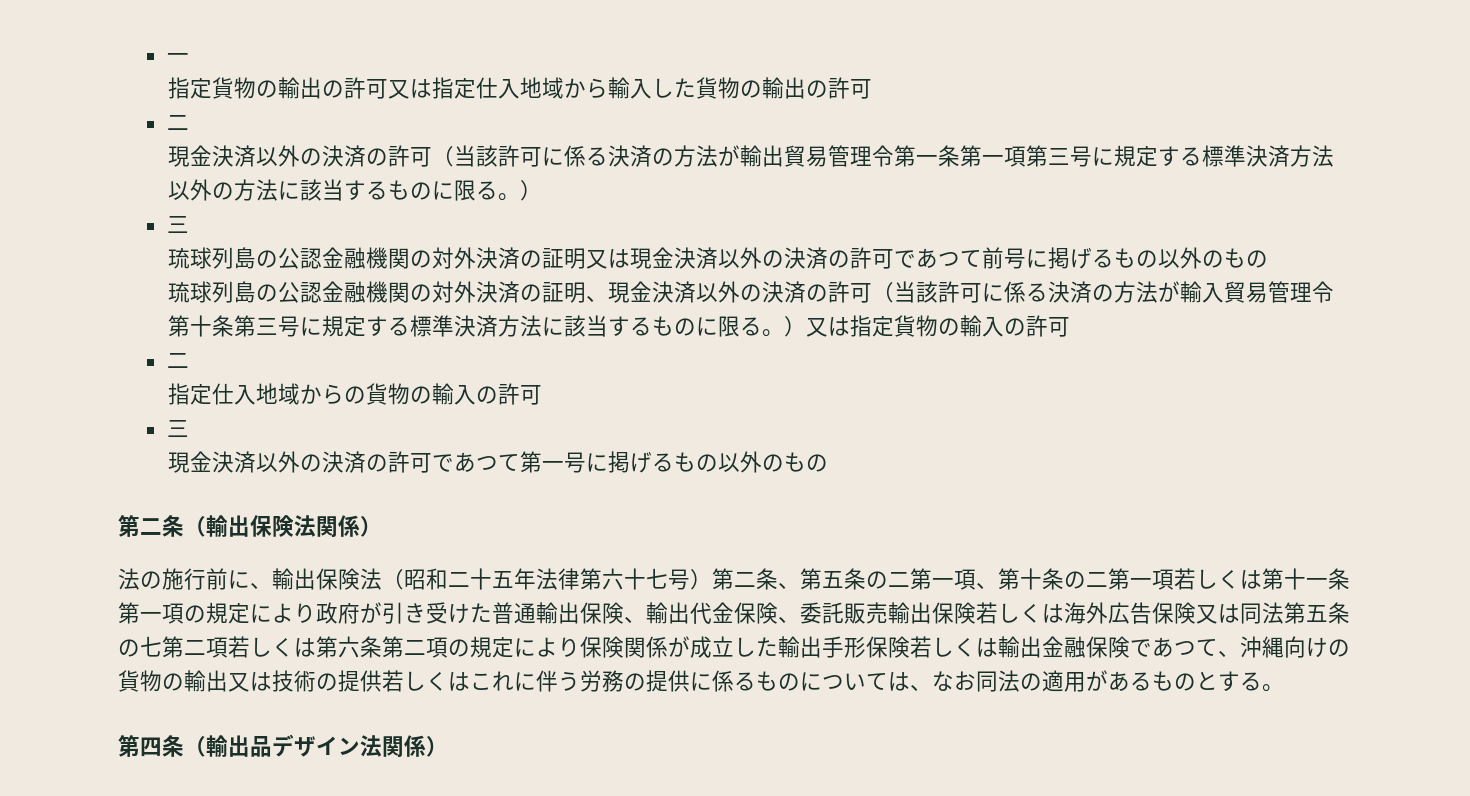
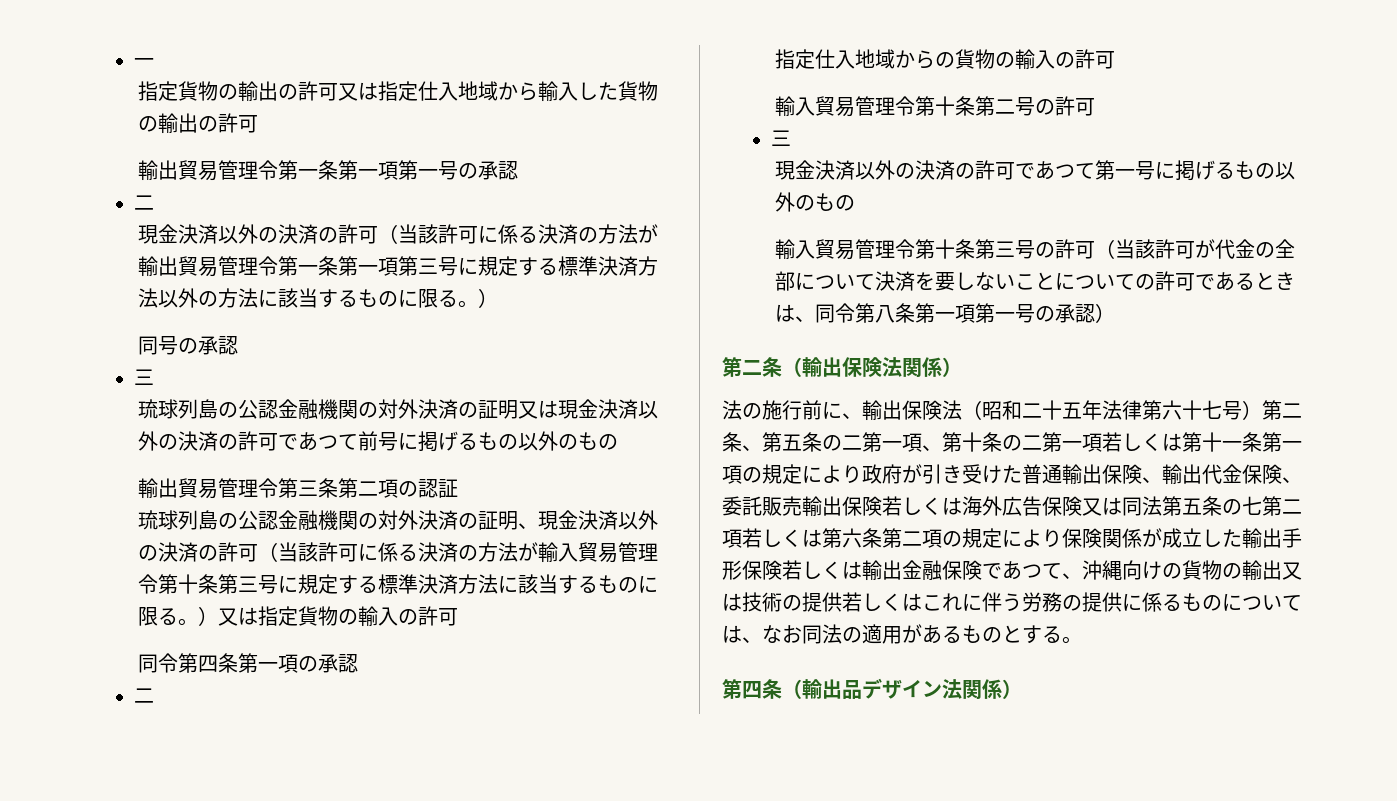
(872, 89) none -> [138,160,519,181] // 輸出貿易管理令第一条第一項第一号の承認
(542, 190) none -> [138,336,239,355] // 同号の承認
(1268, 259) none -> [138,478,459,499] // 輸出貿易管理令第三条第二項の認証
(1070, 327) none -> [138,653,359,673] // 同令第四条第一項の承認
(542, 395) none -> [775,96,1096,117] // 輸入貿易管理令第十条第二号の許可
(828, 463) none -> [775,239,1296,260] [775,271,1296,291] [775,303,1116,323] // 輸入貿易管理令第十条第三号の許可（当該許可が代金の全部について決済を要しないことについての許可であるときは、同令第八条第一項第一号の承認）

